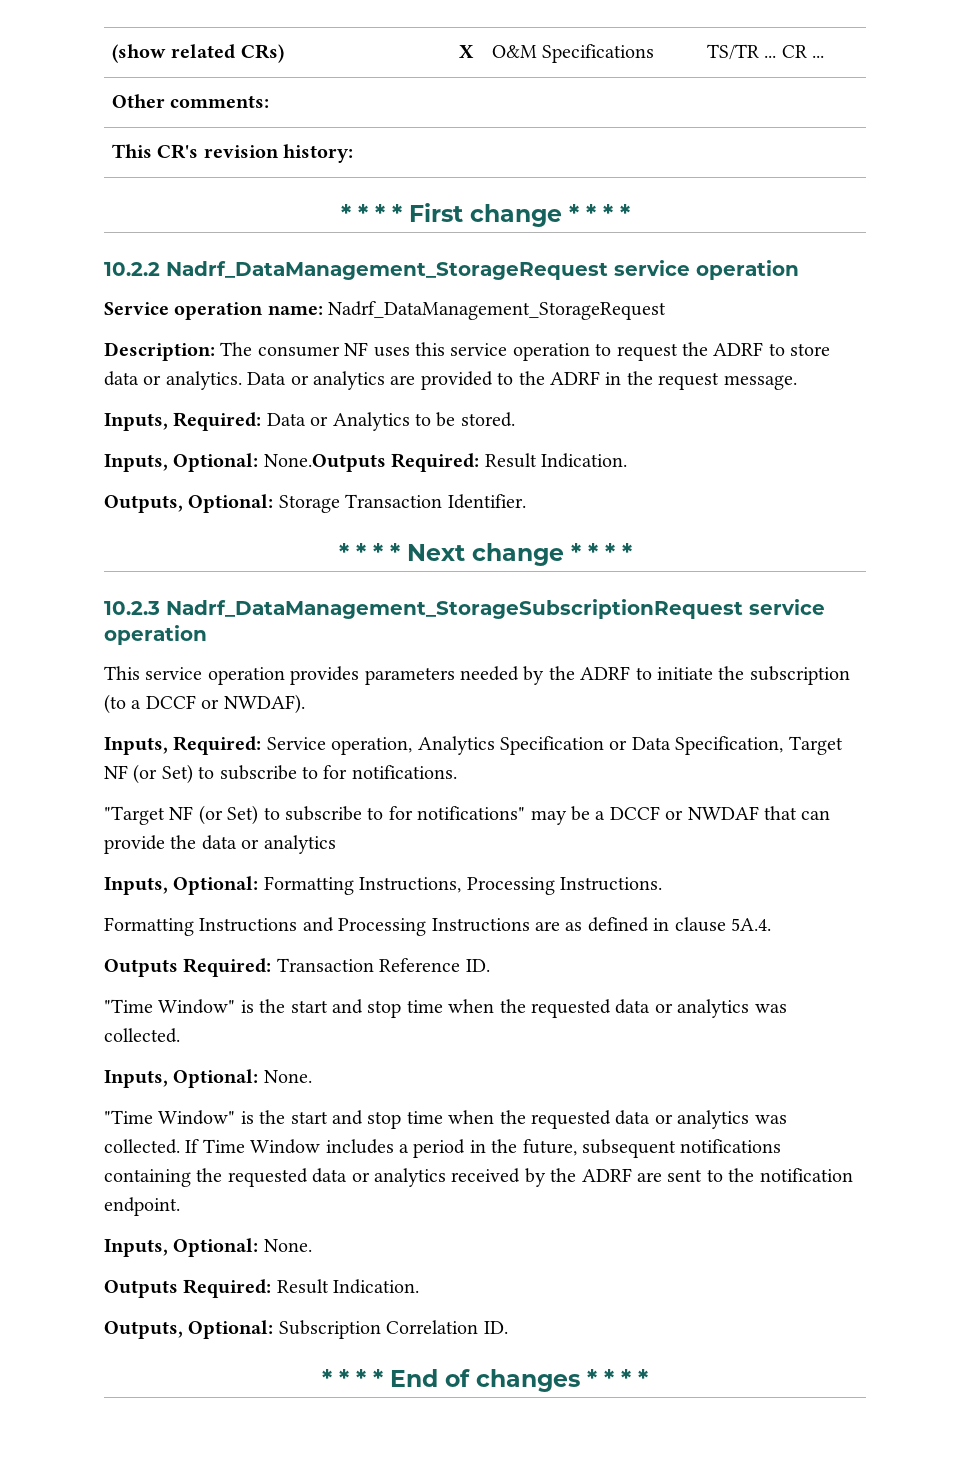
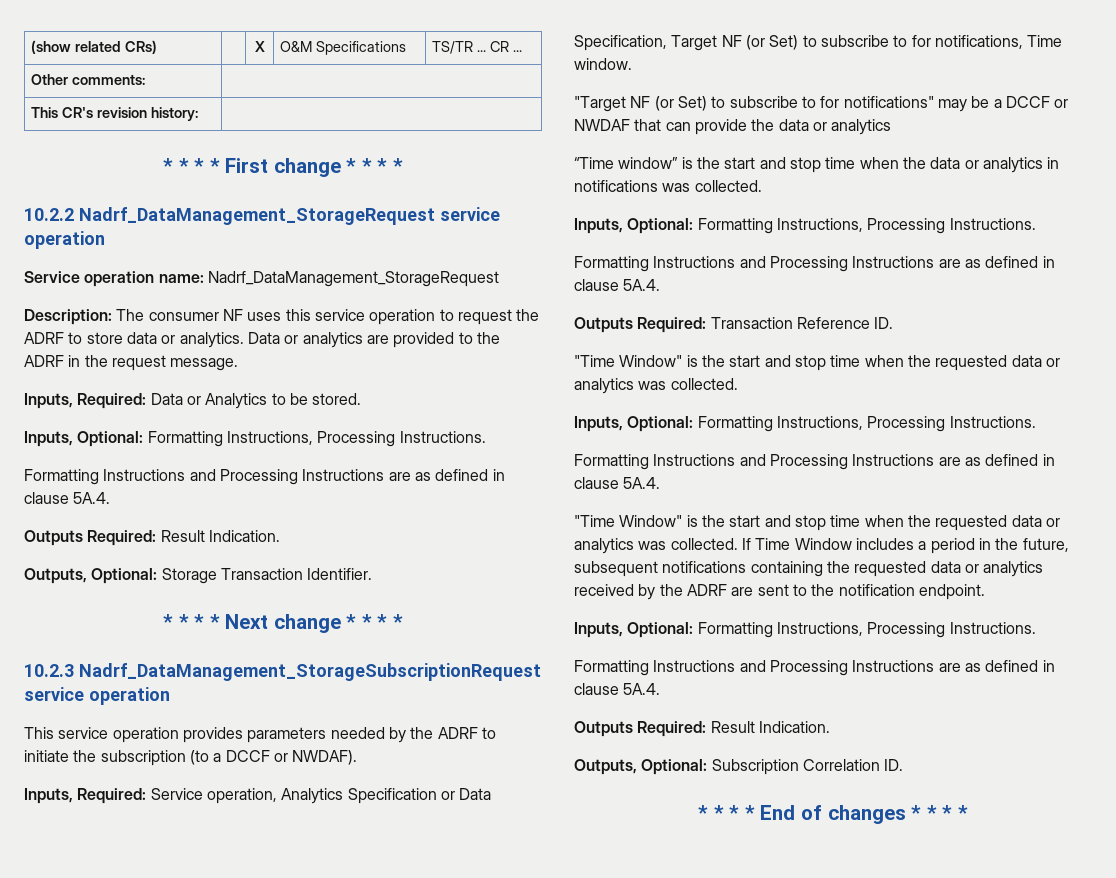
[263,454,386,472] None.Outputs -> [147,431,486,447] [24,469,505,485] [24,492,111,504] [24,530,83,546] Formatting Instructions, Processing Instructions. // Formatting Instructions and Processing Instructions are as defined in clause 5A.4. // Outputs
[351,765,457,779] notifications. -> [934,35,1063,49] [574,58,632,70] notifications, Time window.
(336, 844) none -> [574,157,1060,173] [574,180,762,192] // “Time window” is the start and stop time when the data or analytics in notifications was collected.
[263,1070,312,1083] None. -> [697,416,1036,432] [574,454,1055,470] [574,477,661,489] Formatting Instructions, Processing Instructions. // Formatting Instructions and Processing Instructions are as defined in clause 5A.4.
[263,1239,312,1252] None. -> [697,622,1036,638] [574,660,1055,676] [574,683,661,695] Formatting Instructions, Processing Instructions. // Formatting Instructions and Processing Instructions are as defined in clause 5A.4.

